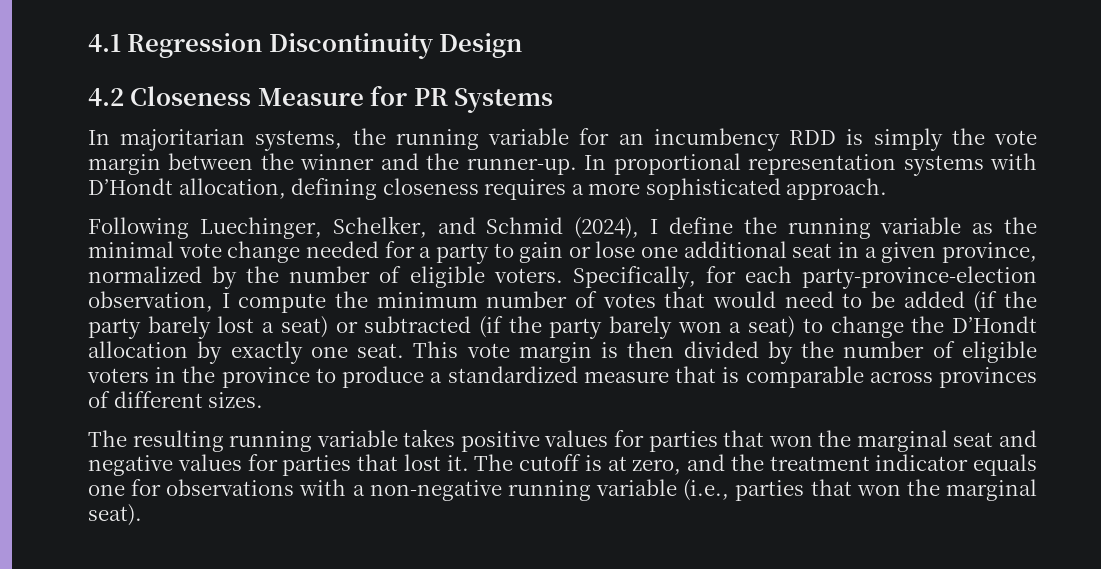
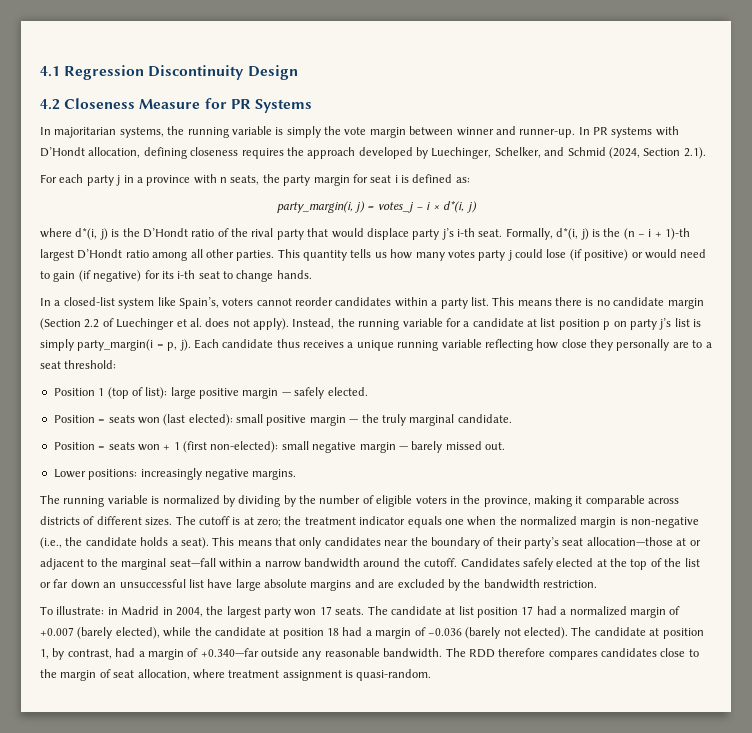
[579,128,837,151] for an incumbency RDD -> (272, 130) none
[260,153,294,170] the -> (454, 131) none
[426,153,460,170] the -> (516, 130) none
[613,153,897,175] proportional representation -> [593,127,608,135] PR
[571,178,888,200] [88,216,1038,239] [88,241,1037,264] [88,266,1037,289] [88,291,1037,313] [88,316,1038,339] [88,341,759,364] a more sophisticated approach. // Following Luechinger, Schelker, and Schmid (2024), I define the running variable as the minimal vote change needed for a party to gain or lose one additional seat in a given province, normalized by the number of eligible voters. Specifically, for each party-province-election observation, I compute the minimum number of votes that would need to be added (if the party barely lost a seat) or subtracted (if the party barely won a seat) to change the D’Hondt allocation by exactly one seat. This vote margin is then divided -> [286,147,706,159] [40,174,470,186] [276,201,477,213] [40,228,691,240] [40,249,707,261] [40,270,312,282] [40,297,704,309] [40,318,701,330] [40,339,712,351] [40,360,117,369] [53,387,368,399] [53,414,512,426] [53,441,505,453] [53,468,297,480] [40,495,281,507] the approach developed by Luechinger, Schelker, and Schmid (2024, Section 2.1). // For each party j in a province with n seats, the party margin for seat i is defined as: // party_margin(i, j) = votes_j − i × d*(i, j) // where d*(i, j) is the D’Hondt ratio of the rival party that would displace party j’s i-th seat. Formally, d*(i, j) is the (n − i + 1)-th largest D’Hondt ratio among all other parties. This quantity tells us how many votes party j could lose (if positive) or would need to gain (if negative) for its i-th seat to change hands. // In a closed-list system like Spain’s, voters cannot reorder candidates within a party list. This means there is no candidate margin (Section 2.2 of Luechinger et al. does not apply). Instead, the running variable for a candidate at list position p on party j’s list is simply party_margin(i = p, j). Each candidate thus receives a unique running variable reflecting how close they personally are to a seat threshold: // Position 1 (top of list): large positive margin — safely elected. // Position = seats won (last elected): small positive margin — the truly marginal candidate. // Position = seats won + 1 (first non-elected): small negative margin — barely missed out. // Lower positions: increasingly negative margins. // The running variable is normalized by dividing
[221,366,740,388] province to produce a standardized measure that is -> [483,495,583,507] province, making it
[939,367,1038,388] provinces -> [40,516,80,525] districts
[88,429,1037,452] [88,454,469,476] // The resulting running variable takes positive values for parties that won the marginal seat and negative values for parties that lost it. -> (173, 521) none
[632,454,725,475] zero, and -> [257,518,281,527] zero;
[131,479,1037,501] [88,504,142,526] for observations with a non-negative running variable (i.e., parties that won the marginal seat). -> [467,516,700,528] [40,537,701,549] [40,558,700,570] [40,579,597,591] [40,606,681,618] [40,627,704,639] [40,648,699,660] [40,669,432,681] when the normalized margin is non-negative (i.e., the candidate holds a seat). This means that only candidates near the boundary of their party’s seat allocation—those at or adjacent to the marginal seat—fall within a narrow bandwidth around the cutoff. Candidates safely elected at the top of the list or far down an unsuccessful list have large absolute margins and are excluded by the bandwidth restriction. // To illustrate: in Madrid in 2004, the largest party won 17 seats. The candidate at list position 17 had a normalized margin of +0.007 (barely elected), while the candidate at position 18 had a margin of −0.036 (barely not elected). The candidate at position 1, by contrast, had a margin of +0.340—far outside any reasonable bandwidth. The RDD therefore compares candidates close to the margin of seat allocation, where treatment assignment is quasi-random.

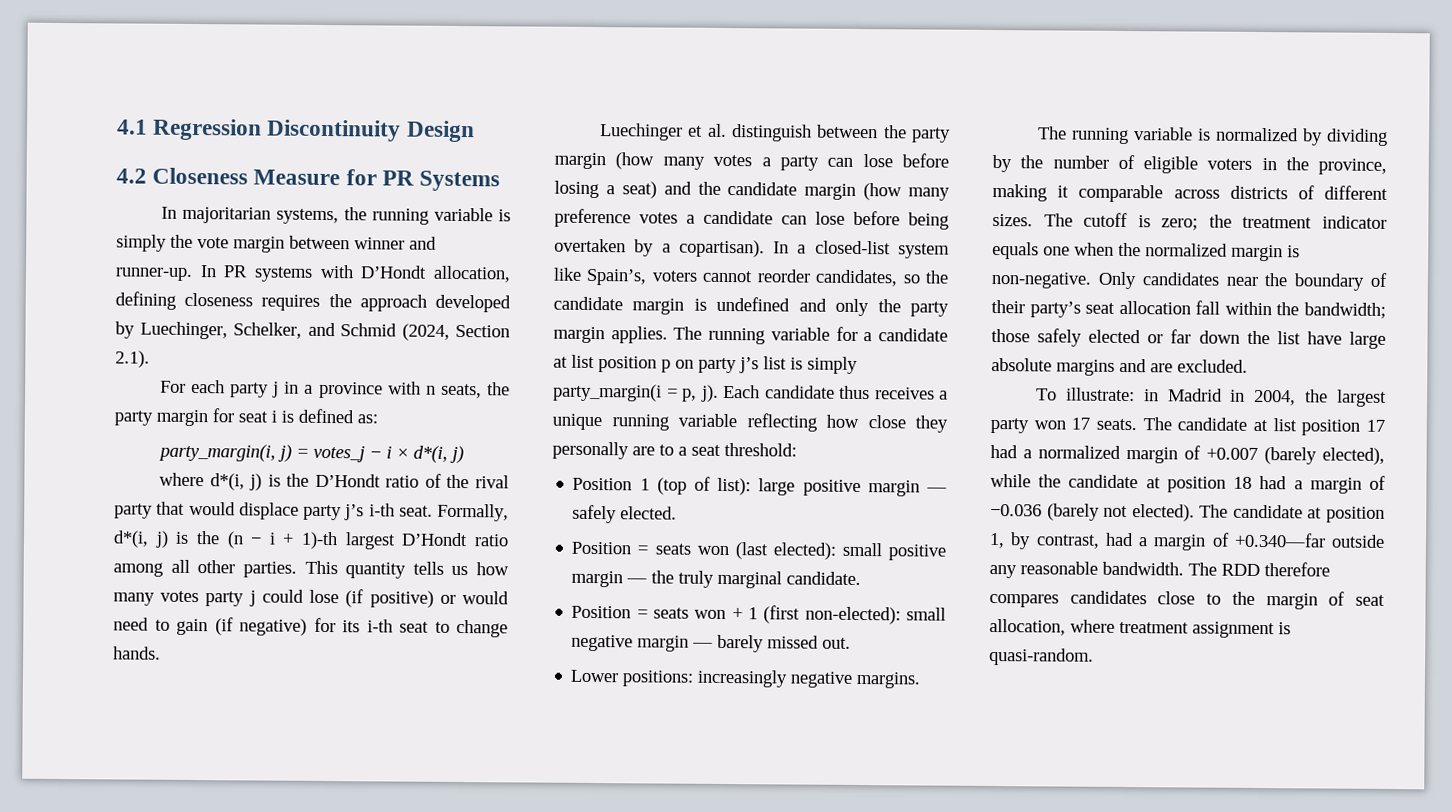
(312, 274) none -> [598,123,951,143] [554,152,949,171] [554,180,950,201] [554,208,949,230] [554,238,765,258] Luechinger et al. distinguish between the party margin (how many votes a party can lose before losing a seat) and the candidate margin (how many preference votes a candidate can lose before being overtaken by a copartisan).
[335,297,704,309] [40,318,355,330] candidates within a party list. This means there is no candidate margin (Section 2.2 of Luechinger et al. does not apply). Instead, the -> [815,269,949,287] [553,296,949,317] [553,326,703,344] candidates, so the candidate margin is undefined and only the party margin applies. The
[243,517,254,525] at -> (1151, 221) none
[631,517,700,528] [40,537,322,549] non-negative (i.e., the candidate holds a seat). This means that only -> [991,271,1137,290] non-negative. Only
[586,537,701,546] [40,558,700,570] allocation—those at or adjacent to the marginal seat—fall within a narrow bandwidth around the cutoff. Candidates safely elected at the top of the list -> [1118,300,1386,319] [991,328,1142,347] allocation fall within the bandwidth; those safely elected
[103,579,186,588] an unsuccessful -> [1246,330,1270,345] the
[397,579,597,591] excluded by the bandwidth restriction. -> [1177,359,1248,373] excluded.

